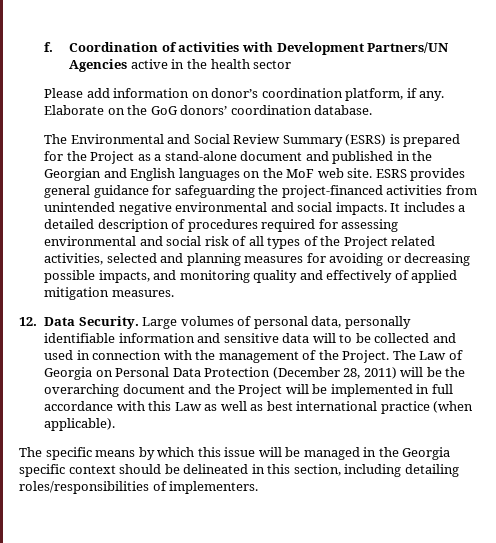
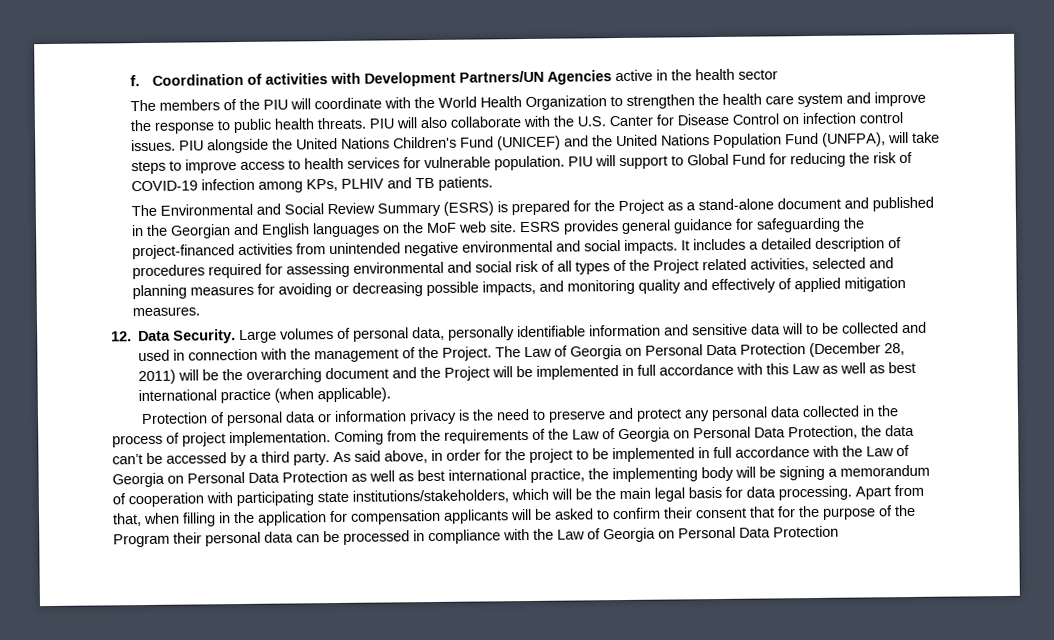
[44,88,445,101] [44,105,373,115] Please add information on donor’s coordination platform, if any. Elaborate on the GoG donors’ coordination database. -> [130,91,927,112] [130,112,904,134] [131,131,941,154] [131,151,914,175] [131,176,494,193] The members of the PIU will coordinate with the World Health Organization to strengthen the health care system and improve the response to public health threats. PIU will also collaborate with the U.S. Canter for Disease Control on infection control issues. PIU alongside the United Nations Children's Fund (UNICEF) and the United Nations Population Fund (UNFPA), will take steps to improve access to health services for vulnerable population. PIU will support to Global Fund for reducing the risk of COVID-19 infection among KPs, PLHIV and TB patients.
[19,447,451,460] [19,464,459,477] [19,481,259,494] The specific means by which this issue will be managed in the Georgia specific context should be delineated in this section, including detailing roles/responsibilities of implementers. -> [140,405,899,427] [112,424,915,448] [112,445,910,467] [112,464,930,488] [112,484,924,508] [113,504,916,527] [113,525,839,548] Protection of personal data or information privacy is the need to preserve and protect any personal data collected in the process of project implementation. Coming from the requirements of the Law of Georgia on Personal Data Protection, the data can’t be accessed by a third party. As said above, in order for the project to be implemented in full accordance with the Law of Georgia on Personal Data Protection as well as best international practice, the implementing body will be signing a memorandum of cooperation with participating state institutions/stakeholders, which will be the main legal basis for data processing. Apart from that, when filling in the application for compensation applicants will be asked to confirm their consent that for the purpose of the Program their personal data can be processed in compliance with the Law of Georgia on Personal Data Protection

